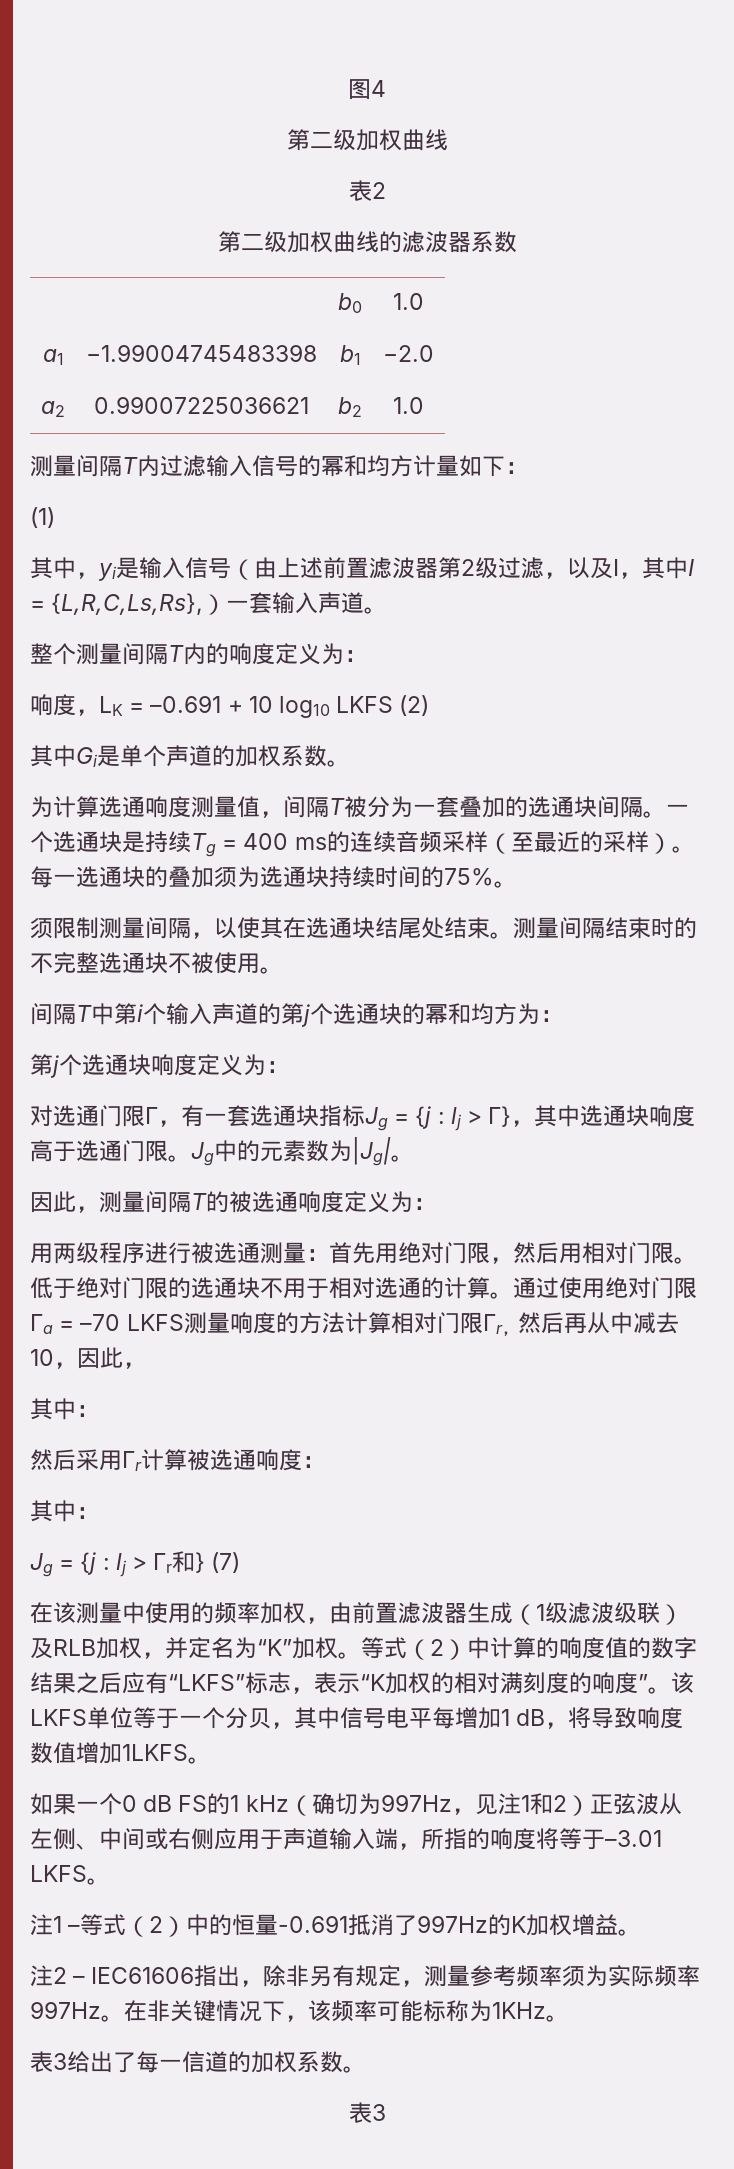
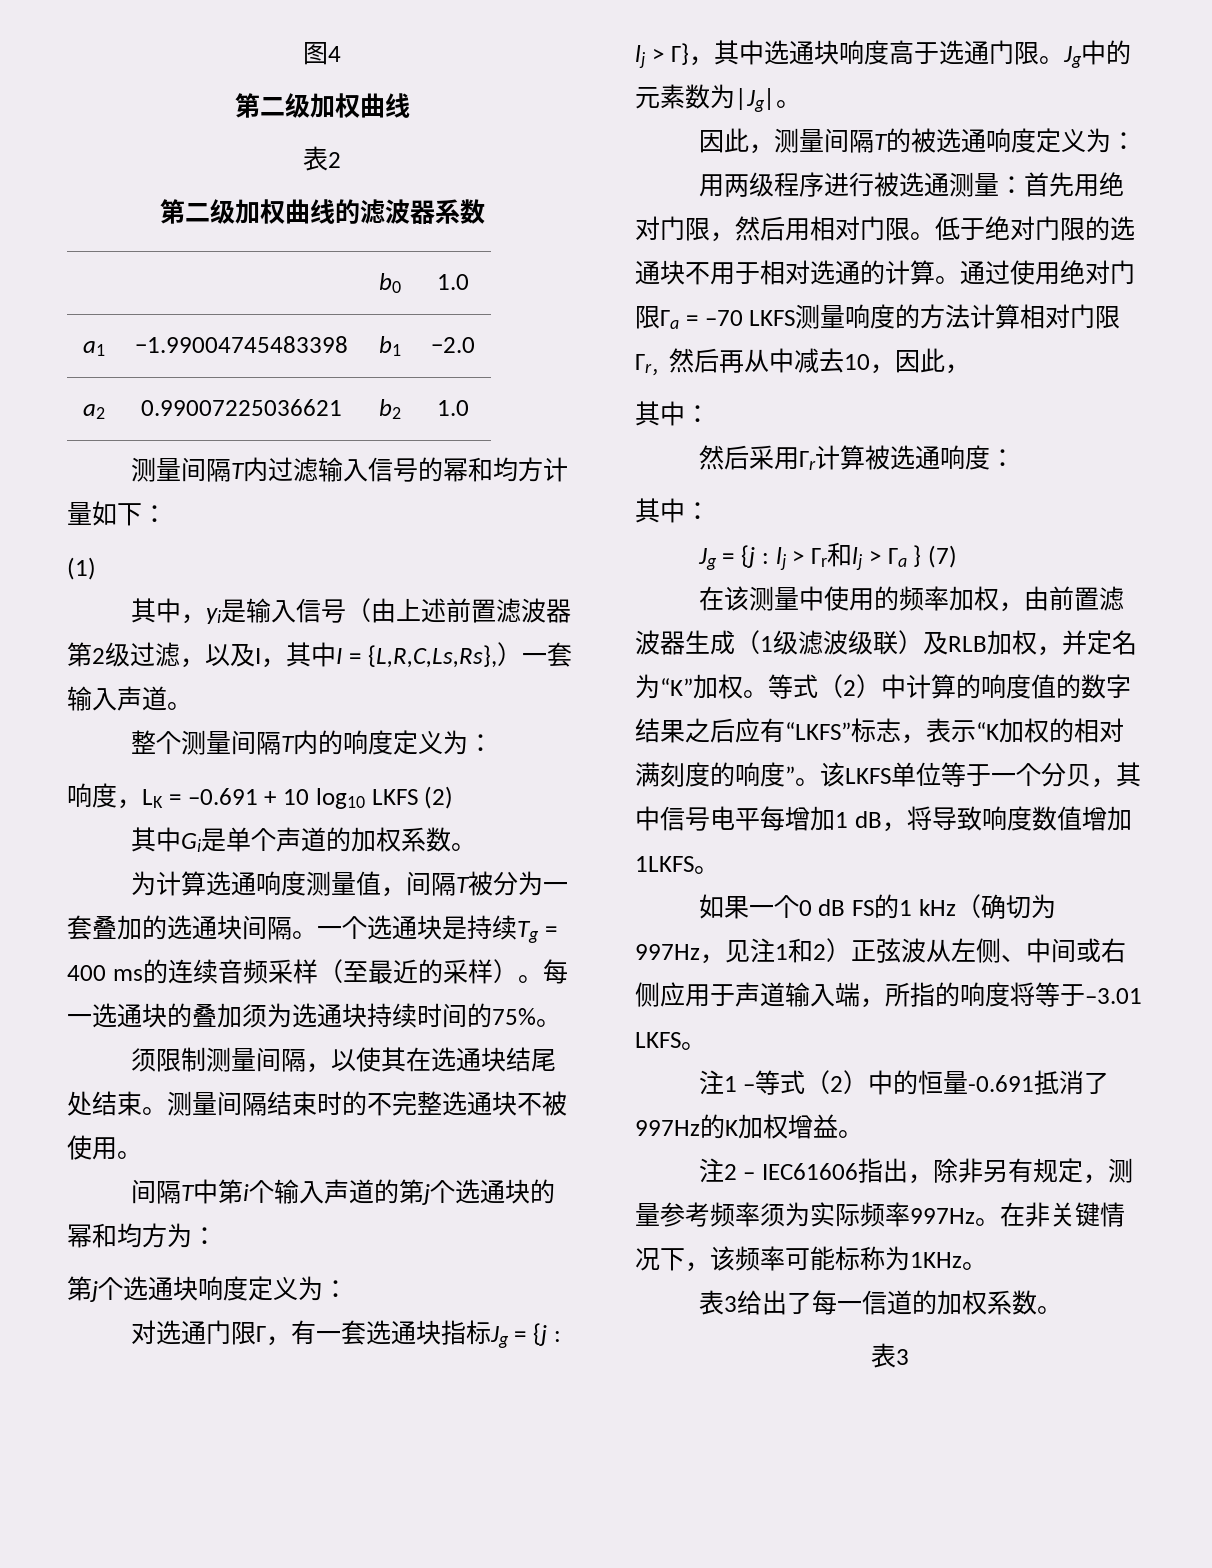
(196, 1562) none -> [852,547,907,570] lj > Γa

